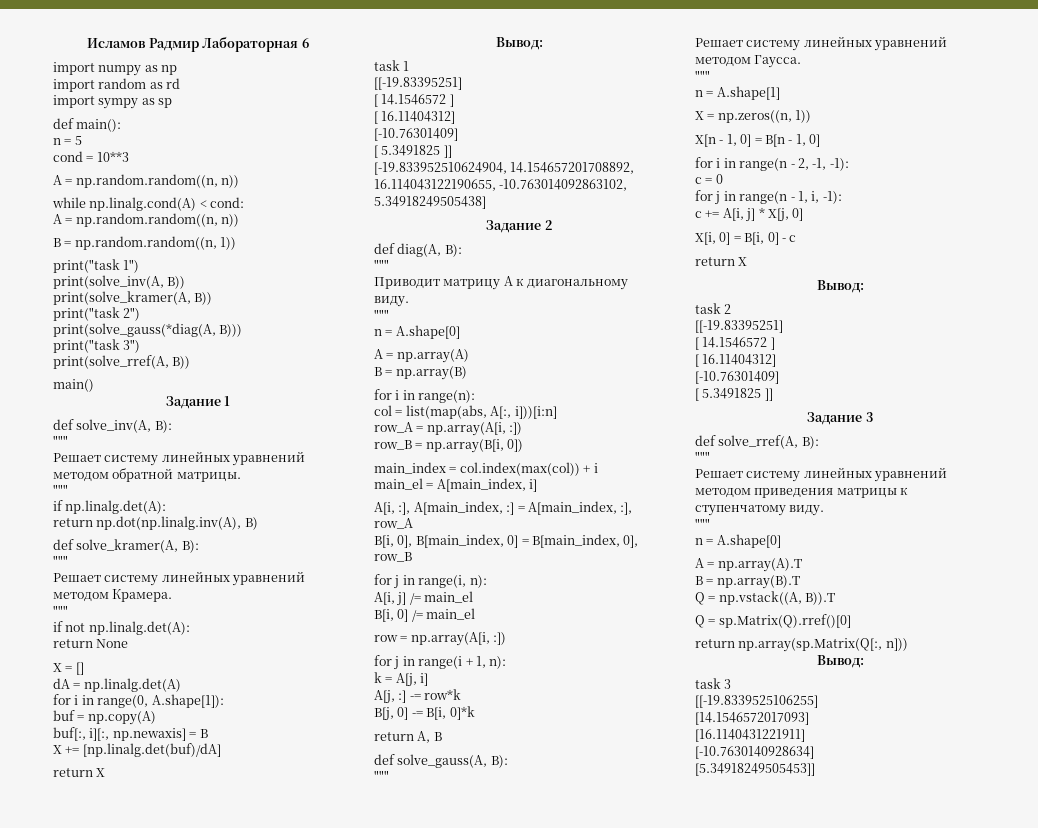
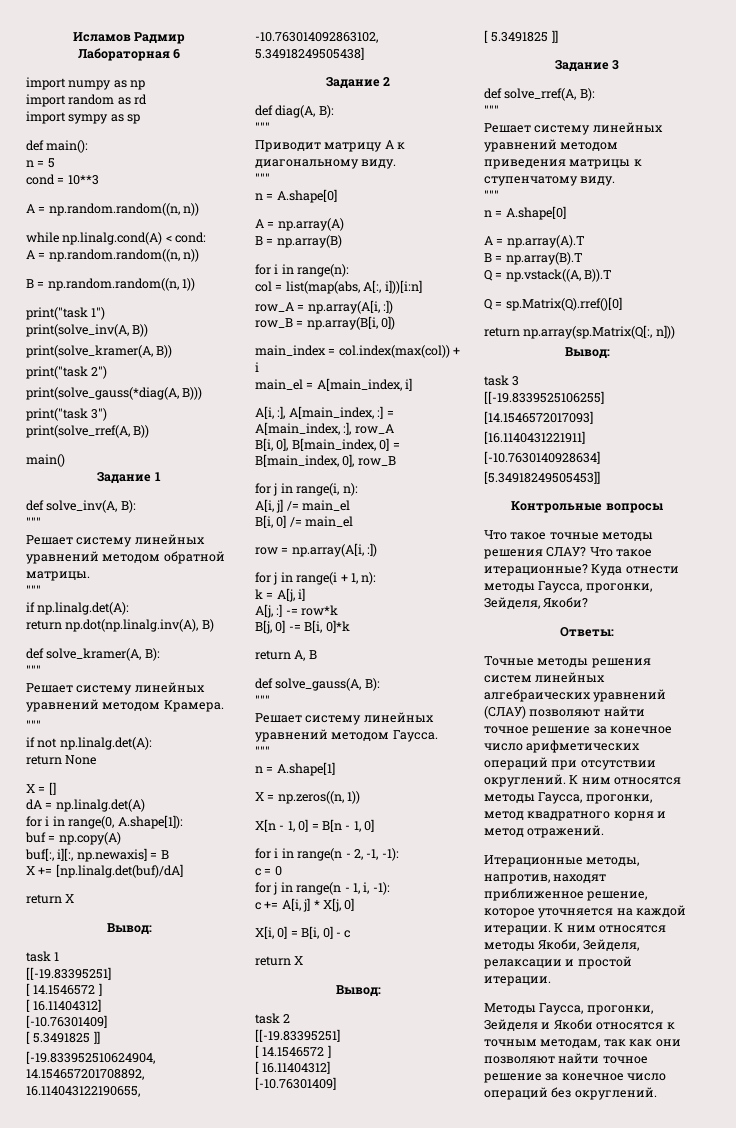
(815, 769) none -> [511,501,663,513] [484,530,654,541] [484,547,653,559] [484,564,679,576] [484,581,652,593] [484,597,589,609] [560,627,614,637] [484,656,651,668] [484,672,606,683] [484,689,667,702] [484,706,645,719] [484,726,673,736] [484,740,641,753] [484,757,656,770] [484,774,682,787] [484,792,652,804] [484,811,667,821] [484,825,605,838] [484,855,640,867] [484,874,607,884] [484,888,648,901] [484,905,687,918] [484,923,667,935] [484,939,639,951] [484,956,632,969] [484,976,551,986] [484,1003,653,1015] [484,1019,675,1031] [484,1039,681,1048] [484,1053,648,1064] [484,1073,667,1083] [484,1087,657,1100] // Контрольные вопросы // Что такое точные методы решения СЛАУ? Что такое итерационные? Куда отнести методы Гаусса, прогонки, Зейделя, Якоби? // Ответы: // Точные методы решения систем линейных алгебраических уравнений (СЛАУ) позволяют найти точное решение за конечное число арифметических операций при отсутствии округлений. К ним относятся методы Гаусса, прогонки, метод квадратного корня и метод отражений. // Итерационные методы, напротив, находят приближенное решение, которое уточняется на каждой итерации. К ним относятся методы Якоби, Зейделя, релаксации и простой итерации. // Методы Гаусса, прогонки, Зейделя и Якоби относятся к точным методам, так как они позволяют найти точное решение за конечное число операций без округлений.

